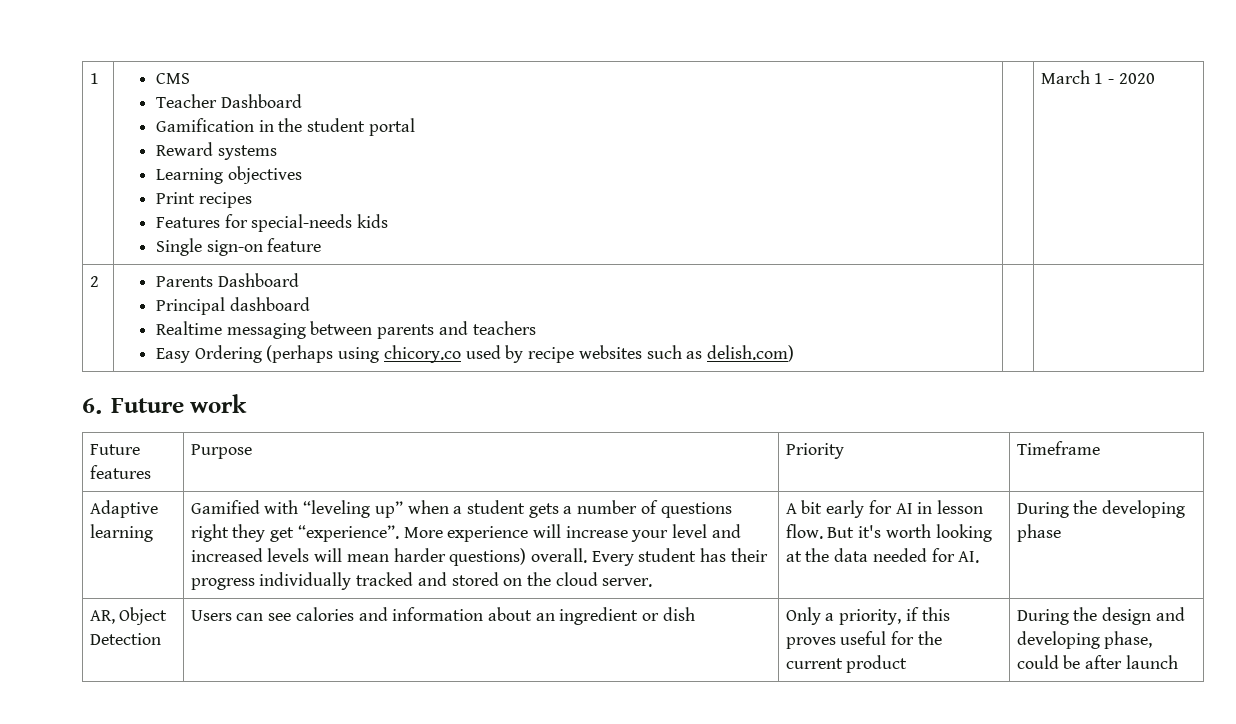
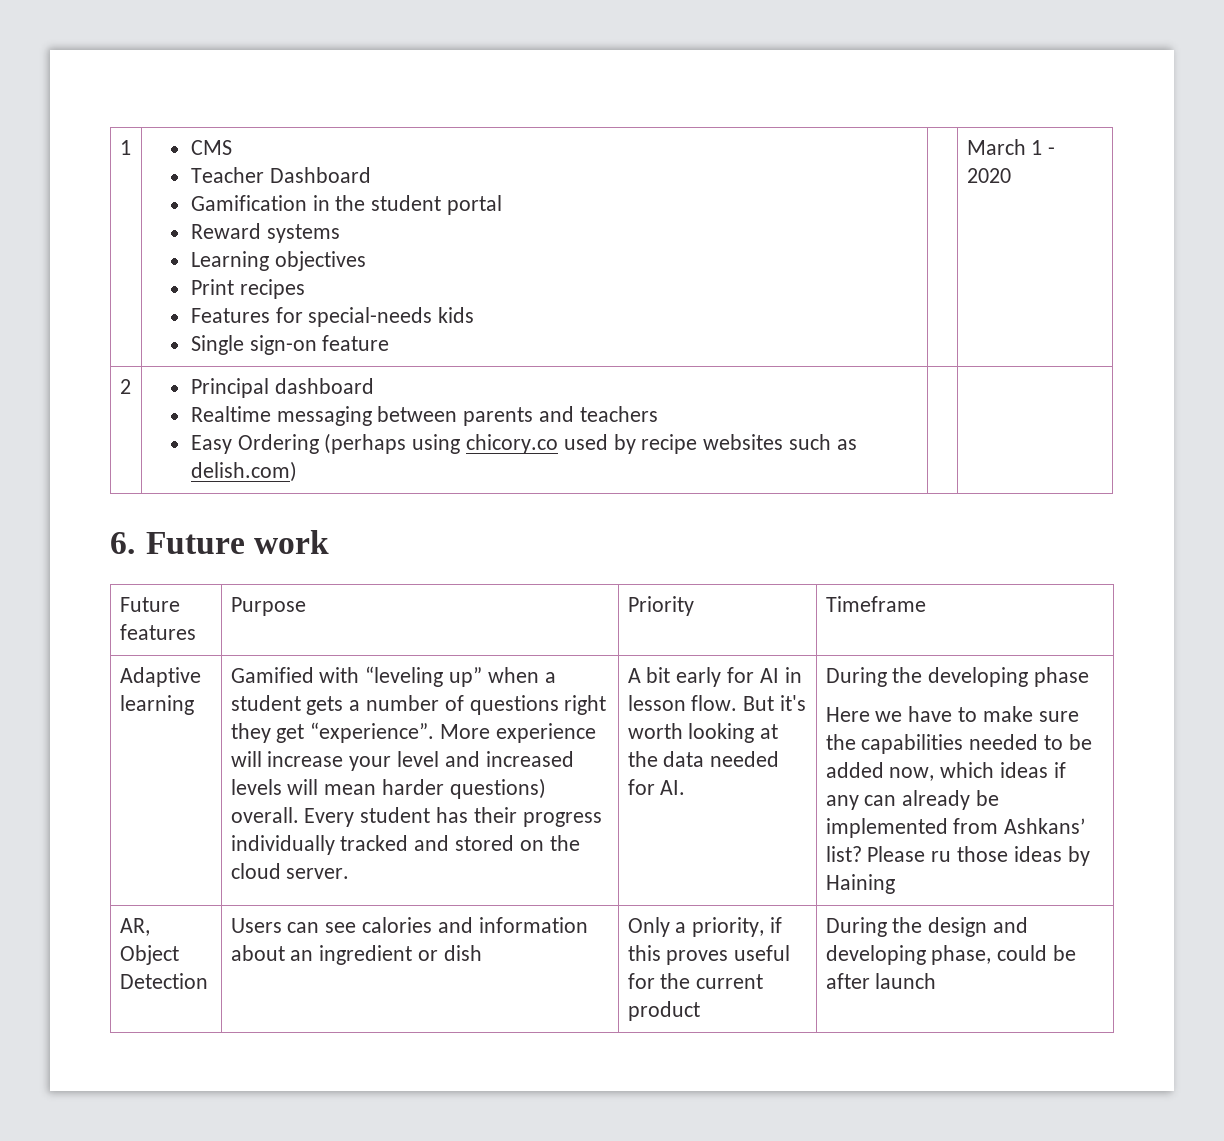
[156,273,299,287] Parents Dashboard // -> (131, 386) none
(1061, 533) none -> [825,706,1079,722] [825,734,1092,754] [825,762,1066,781] [825,790,1000,810] [825,818,1086,838] [825,846,1090,866] [825,874,895,894] // Here we have to make sure the capabilities needed to be added now, which ideas if any can already be implemented from Ashkans’ list? Please ru those ideas by Haining

